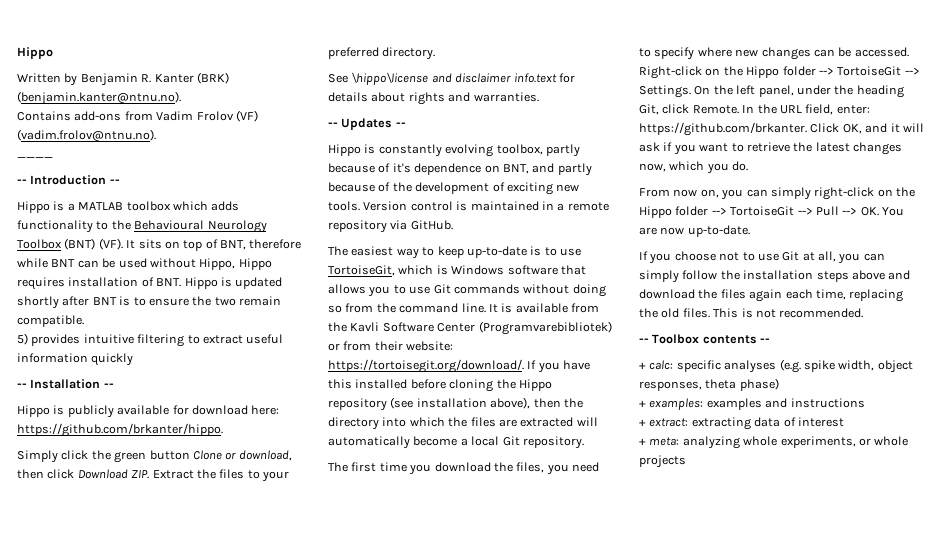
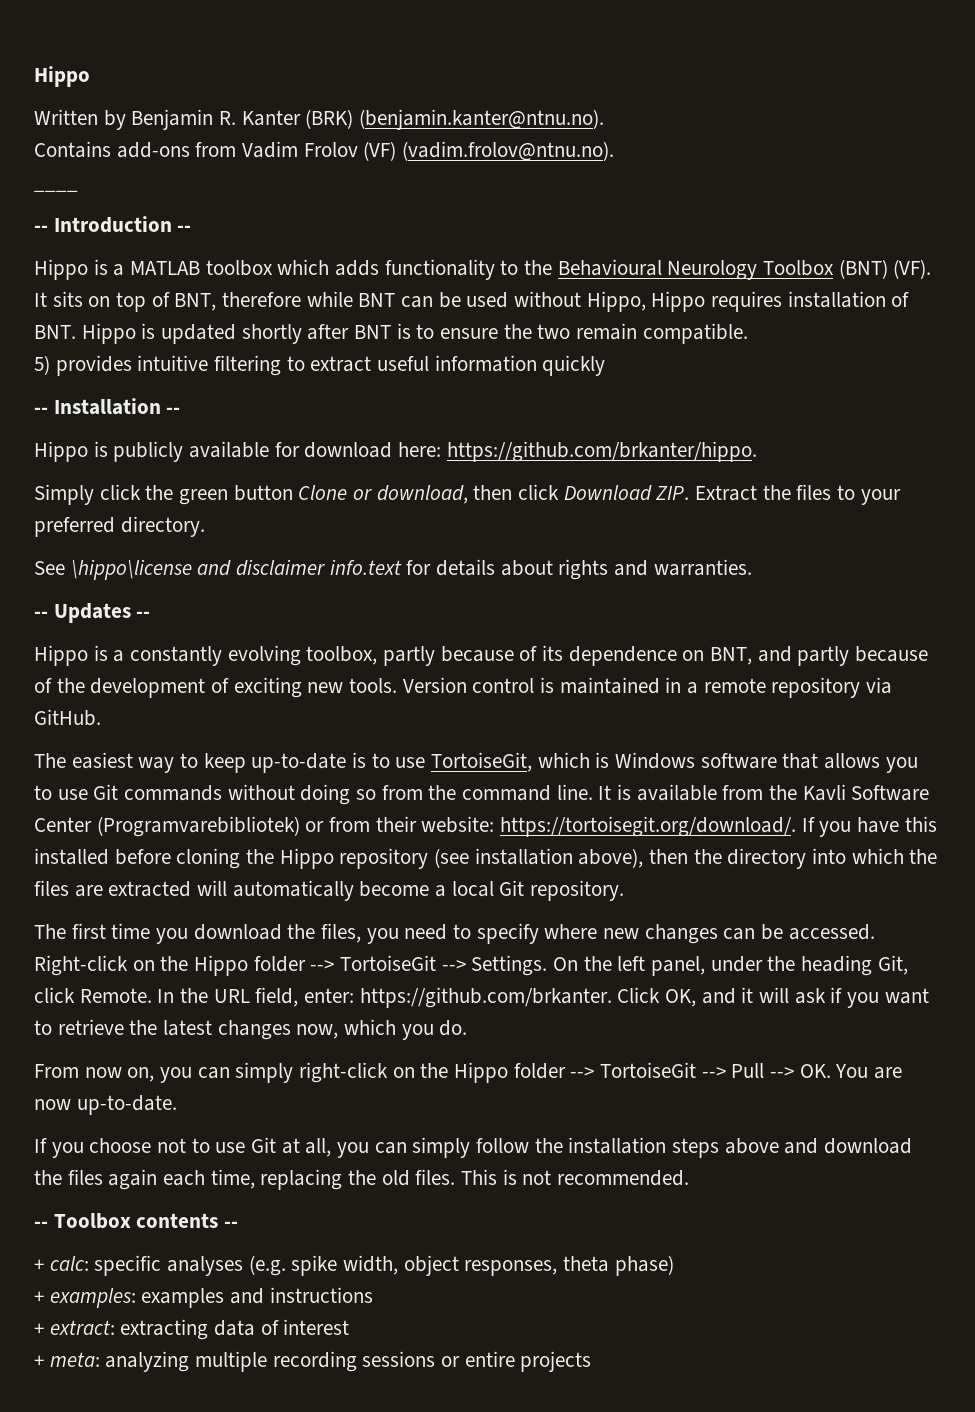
(376, 149) none -> [113,650,125,662] a
[392,163,411,173] it's -> [542,645,564,661] its
[743,436,909,448] whole experiments, or whole -> [195,1351,515,1372] multiple recording sessions or entire

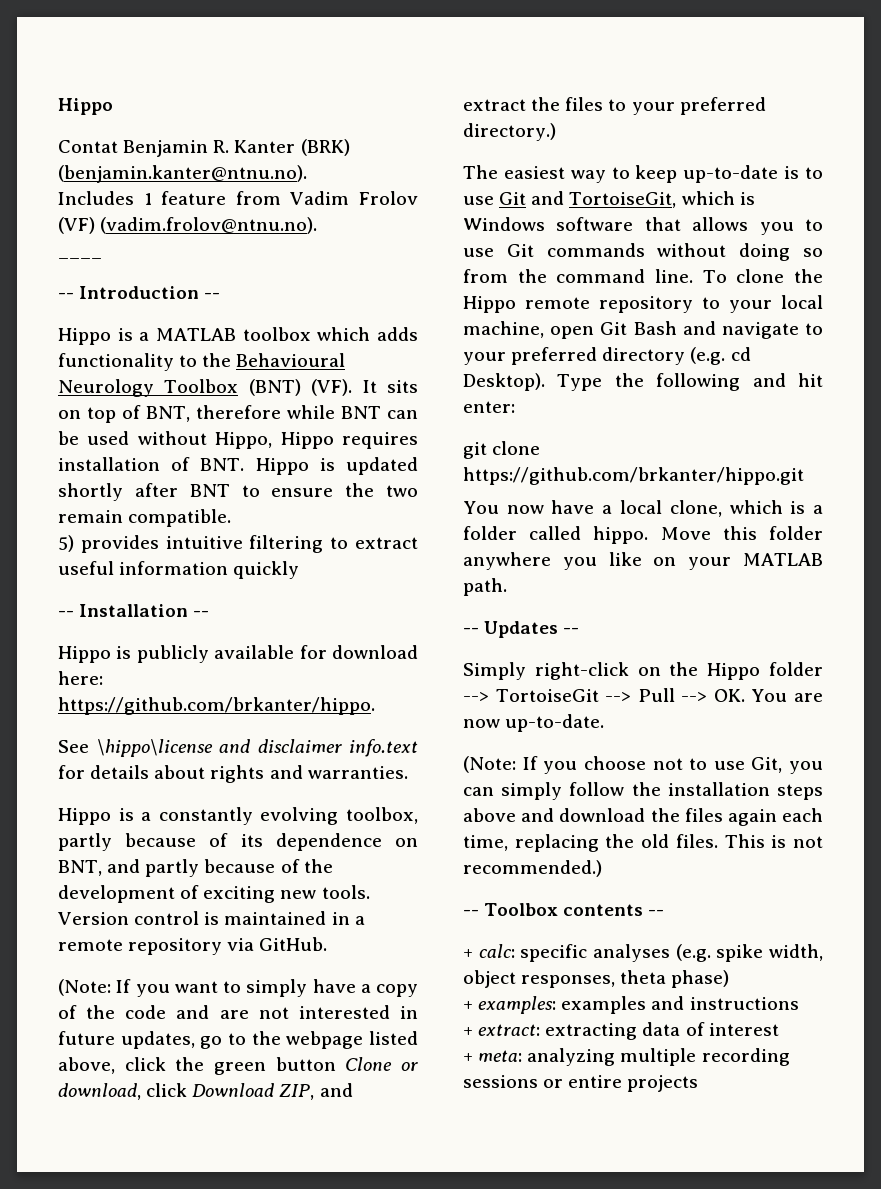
[34,109,126,130] Written by -> [58,140,118,153] Contat
[34,141,190,158] Contains add-ons -> [58,191,227,205] Includes 1 feature
[396,323,411,339] is -> (230, 490) none
[34,484,901,505] [34,516,205,537] // Simply click the green button Clone or download, then click Download ZIP. Extract the files to your preferred directory. -> (375, 706) none
[34,603,151,623] // -- Updates -- -> (408, 772) none
(101, 717) none -> [58,979,418,997] [58,1005,418,1019] [58,1031,419,1049] [58,1057,418,1075] [58,1083,353,1100] [463,97,766,115] [463,123,556,141] // (Note: If you want to simply have a copy of the code and are not interested in future updates, go to the webpage listed above, click the green button Clone or download, click Download ZIP, and extract the files to your preferred directory.)
(426, 762) none -> [499,191,565,205] Git and
[598,784,930,801] [34,816,937,837] [34,848,938,869] [34,880,625,901] [34,923,875,944] [34,955,908,976] [34,987,929,1008] [34,1019,468,1040] [34,1062,294,1083] It is available from the Kavli Software Center (Programvarebibliotek) or from their website: https://tortoisegit.org/download/. If you have this installed before cloning the Hippo repository (see installation above), then the directory into which the files are extracted will automatically become a local Git repository. // The first time you download the files, you need to specify where new changes can be accessed. Right-click on the Hippo folder --> TortoiseGit --> Settings. On the left panel, under the heading Git, click Remote. In the URL field, enter: https://github.com/brkanter. Click OK, and it will ask if you want to retrieve the latest changes now, which you do. // From now on, you can simply -> [702,269,823,283] [463,295,823,313] [463,321,823,339] [463,347,751,365] [463,373,823,391] [463,401,515,413] [463,441,541,459] [463,467,804,485] [463,500,823,517] [463,526,823,544] [463,552,824,570] [463,578,507,596] [463,621,580,638] [463,662,526,680] To clone the Hippo remote repository to your local machine, open Git Bash and navigate to your preferred directory (e.g. cd Desktop). Type the following and hit enter: // git clone https://github.com/brkanter/hippo.git // You now have a local clone, which is a folder called hippo. Move this folder anywhere you like on your MATLAB path. // -- Updates -- // Simply
(177, 1105) none -> [463,756,516,773] (Note:
[251,1137,332,1157] Git at all, -> [751,757,783,773] Git,
[557,1170,690,1186] recommended. -> [463,860,602,877] recommended.)

